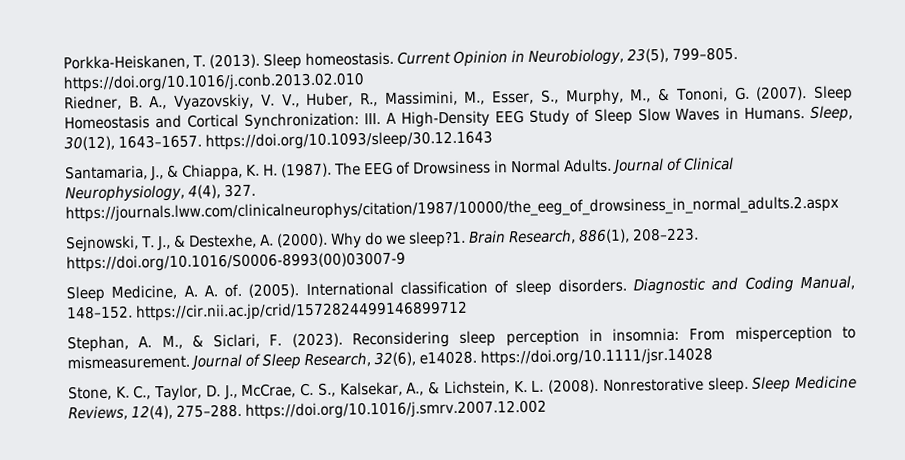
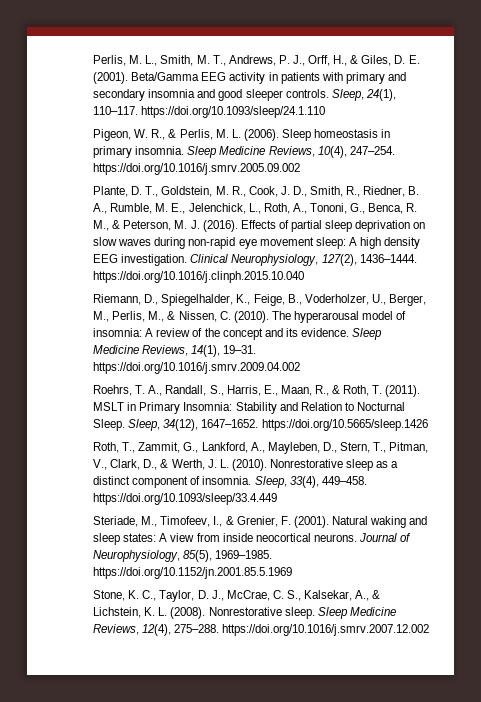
[62,47,738,71] [62,72,365,93] [63,85,853,111] [63,105,853,130] [63,130,493,151] [64,157,734,181] [64,183,256,203] [64,195,839,223] [65,227,699,253] [65,251,406,273] [65,275,856,303] [66,300,468,322] [66,325,857,353] [66,347,713,370] Porkka-Heiskanen, T. (2013). Sleep homeostasis. Current Opinion in Neurobiology, 23(5), 799–805. https://doi.org/10.1016/j.conb.2013.02.010 // Riedner, B. A., Vyazovskiy, V. V., Huber, R., Massimini, M., Esser, S., Murphy, M., & Tononi, G. (2007). Sleep Homeostasis and Cortical Synchronization: III. A High-Density EEG Study of Sleep Slow Waves in Humans. Sleep, 30(12), 1643–1657. https://doi.org/10.1093/sleep/30.12.1643 // Santamaria, J., & Chiappa, K. H. (1987). The EEG of Drowsiness in Normal Adults. Journal of Clinical Neurophysiology, 4(4), 327. https://journals.lww.com/clinicalneurophys/citation/1987/10000/the_eeg_of_drowsiness_in_normal_adults.2.aspx // Sejnowski, T. J., & Destexhe, A. (2000). Why do we sleep?1. Brain Research, 886(1), 208–223. https://doi.org/10.1016/S0006-8993(00)03007-9 // Sleep Medicine, A. A. of. (2005). International classification of sleep disorders. Diagnostic and Coding Manual, 148–152. https://cir.nii.ac.jp/crid/1572824499146899712 // Stephan, A. M., & Siclari, F. (2023). Reconsidering sleep perception in insomnia: From misperception to mismeasurement. Journal of Sleep Research, 32(6), e14028. https://doi.org/10.1111/jsr.14028 -> [93,55,420,66] [93,72,406,84] [93,89,396,101] [93,106,326,118] [93,129,391,141] [93,146,395,158] [93,163,301,175] [93,186,420,197] [93,203,418,214] [93,220,426,232] [93,237,421,249] [93,254,417,266] [93,271,305,283] [93,294,426,306] [93,311,407,323] [93,328,383,340] [93,345,257,357] [93,362,301,374] [93,385,421,397] [93,402,405,414] [93,419,428,431] [93,442,429,454] [93,459,399,471] [93,476,367,488] [93,493,278,505] [93,516,428,528] [93,533,412,545] [93,550,273,562] [93,567,293,579] Perlis, M. L., Smith, M. T., Andrews, P. J., Orff, H., & Giles, D. E. (2001). Beta/Gamma EEG activity in patients with primary and secondary insomnia and good sleeper controls. Sleep, 24(1), 110–117. https://doi.org/10.1093/sleep/24.1.110 // Pigeon, W. R., & Perlis, M. L. (2006). Sleep homeostasis in primary insomnia. Sleep Medicine Reviews, 10(4), 247–254. https://doi.org/10.1016/j.smrv.2005.09.002 // Plante, D. T., Goldstein, M. R., Cook, J. D., Smith, R., Riedner, B. A., Rumble, M. E., Jelenchick, L., Roth, A., Tononi, G., Benca, R. M., & Peterson, M. J. (2016). Effects of partial sleep deprivation on slow waves during non-rapid eye movement sleep: A high density EEG investigation. Clinical Neurophysiology, 127(2), 1436–1444. https://doi.org/10.1016/j.clinph.2015.10.040 // Riemann, D., Spiegelhalder, K., Feige, B., Voderholzer, U., Berger, M., Perlis, M., & Nissen, C. (2010). The hyperarousal model of insomnia: A review of the concept and its evidence. Sleep Medicine Reviews, 14(1), 19–31. https://doi.org/10.1016/j.smrv.2009.04.002 // Roehrs, T. A., Randall, S., Harris, E., Maan, R., & Roth, T. (2011). MSLT in Primary Insomnia: Stability and Relation to Nocturnal Sleep. Sleep, 34(12), 1647–1652. https://doi.org/10.5665/sleep.1426 // Roth, T., Zammit, G., Lankford, A., Mayleben, D., Stern, T., Pitman, V., Clark, D., & Werth, J. L. (2010). Nonrestorative sleep as a distinct component of insomnia. Sleep, 33(4), 449–458. https://doi.org/10.1093/sleep/33.4.449 // Steriade, M., Timofeev, I., & Grenier, F. (2001). Natural waking and sleep states: A view from inside neocortical neurons. Journal of Neurophysiology, 85(5), 1969–1985. https://doi.org/10.1152/jn.2001.85.5.1969

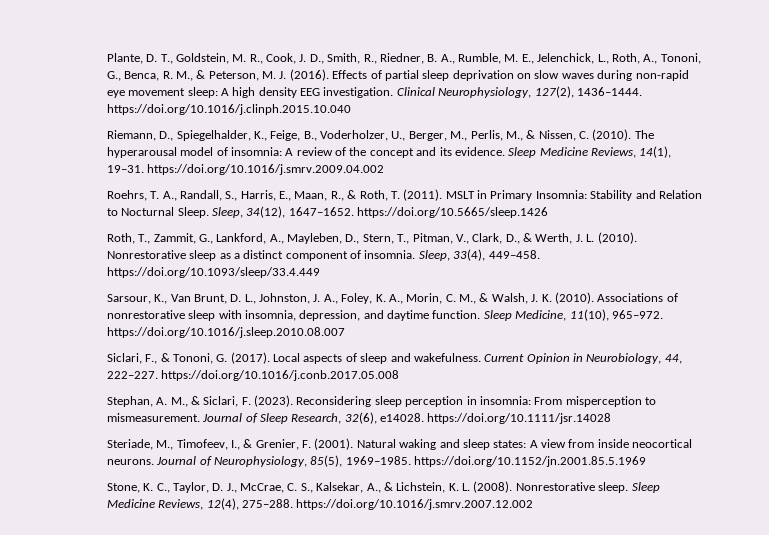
[93,55,420,66] [93,72,406,84] [93,89,396,101] [93,106,326,118] [93,129,391,141] [93,146,395,158] [93,163,301,175] Perlis, M. L., Smith, M. T., Andrews, P. J., Orff, H., & Giles, D. E. (2001). Beta/Gamma EEG activity in patients with primary and secondary insomnia and good sleeper controls. Sleep, 24(1), 110–117. https://doi.org/10.1093/sleep/24.1.110 // Pigeon, W. R., & Perlis, M. L. (2006). Sleep homeostasis in primary insomnia. Sleep Medicine Reviews, 10(4), 247–254. https://doi.org/10.1016/j.smrv.2005.09.002 // -> (106, 58) none
(278, 499) none -> [106,292,678,304] [106,309,663,321] [106,327,345,338] [106,352,682,364] [106,370,400,381] [106,395,657,407] [106,412,612,424] // Sarsour, K., Van Brunt, D. L., Johnston, J. A., Foley, K. A., Morin, C. M., & Walsh, J. K. (2010). Associations of nonrestorative sleep with insomnia, depression, and daytime function. Sleep Medicine, 11(10), 965–972. https://doi.org/10.1016/j.sleep.2010.08.007 // Siclari, F., & Tononi, G. (2017). Local aspects of sleep and wakefulness. Current Opinion in Neurobiology, 44, 222–227. https://doi.org/10.1016/j.conb.2017.05.008 // Stephan, A. M., & Siclari, F. (2023). Reconsidering sleep perception in insomnia: From misperception to mismeasurement. Journal of Sleep Research, 32(6), e14028. https://doi.org/10.1111/jsr.14028

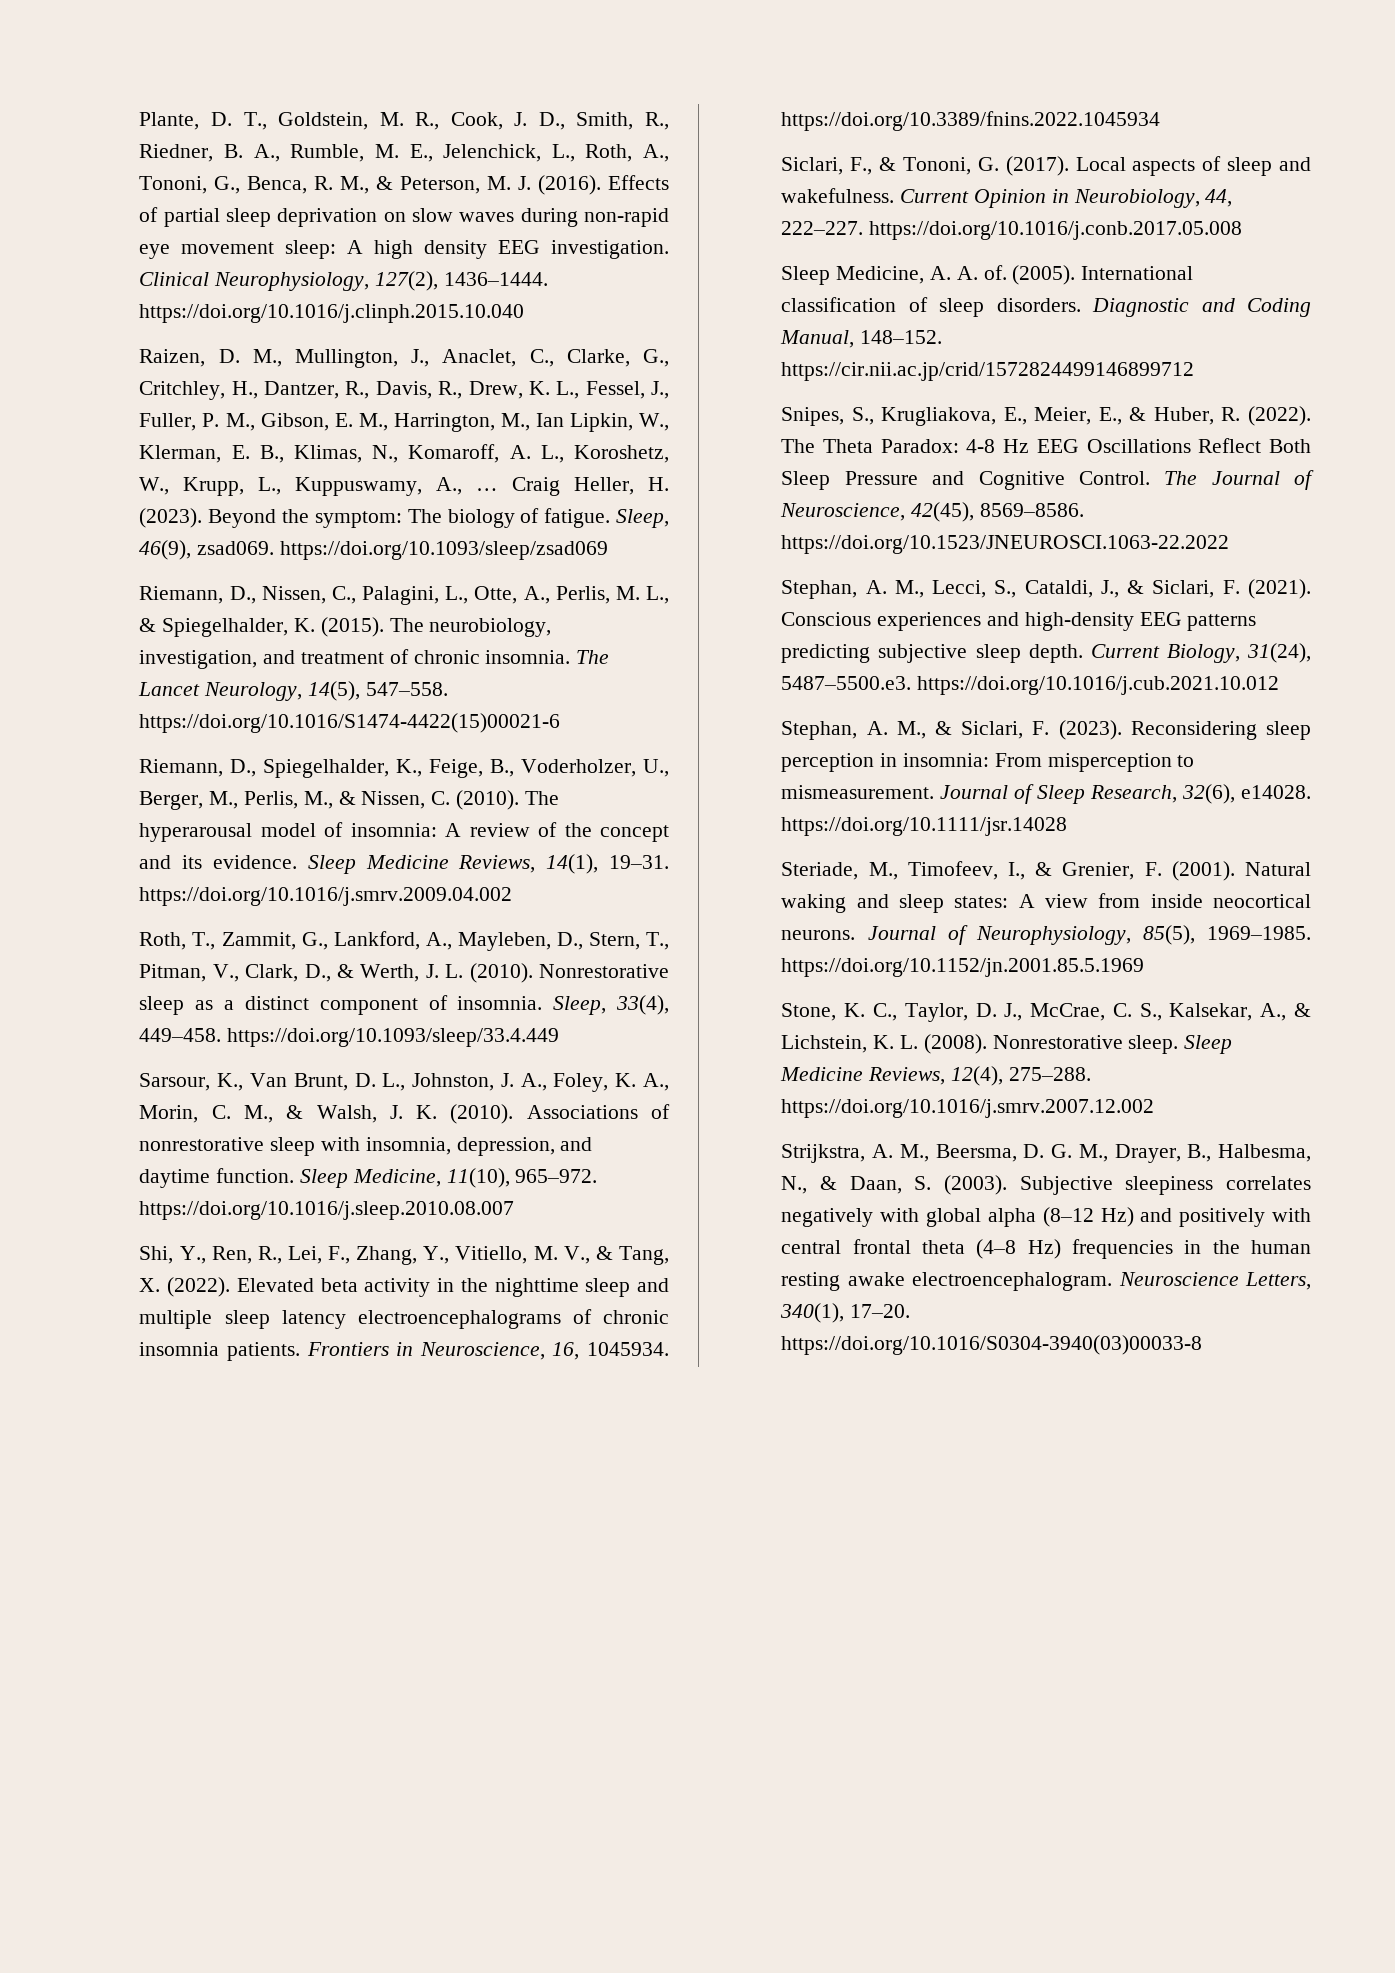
(351, 109) none -> [139,349,669,368] [139,381,670,400] [139,413,669,432] [139,444,669,463] [139,477,669,496] [139,508,669,528] [139,540,608,560] [139,586,669,605] [139,617,552,637] [139,649,610,669] [138,681,448,701] [139,713,561,733] // Raizen, D. M., Mullington, J., Anaclet, C., Clarke, G., Critchley, H., Dantzer, R., Davis, R., Drew, K. L., Fessel, J., Fuller, P. M., Gibson, E. M., Harrington, M., Ian Lipkin, W., Klerman, E. B., Klimas, N., Komaroff, A. L., Koroshetz, W., Krupp, L., Kuppuswamy, A., … Craig Heller, H. (2023). Beyond the symptom: The biology of fatigue. Sleep, 46(9), zsad069. https://doi.org/10.1093/sleep/zsad069 // Riemann, D., Nissen, C., Palagini, L., Otte, A., Perlis, M. L., & Spiegelhalder, K. (2015). The neurobiology, investigation, and treatment of chronic insomnia. The Lancet Neurology, 14(5), 547–558. https://doi.org/10.1016/S1474-4422(15)00021-6
[106,189,702,201] [106,206,549,218] // Roehrs, T. A., Randall, S., Harris, E., Maan, R., & Roth, T. (2011). MSLT in Primary Insomnia: Stability and Relation to Nocturnal Sleep. Sleep, 34(12), 1647–1652. https://doi.org/10.5665/sleep.1426 -> (513, 896) none
(345, 332) none -> [139,1246,670,1265] [139,1277,669,1297] [139,1309,669,1329] [139,1342,669,1361] [781,111,1161,131] // Shi, Y., Ren, R., Lei, F., Zhang, Y., Vitiello, M. V., & Tang, X. (2022). Elevated beta activity in the nighttime sleep and multiple sleep latency electroencephalograms of chronic insomnia patients. Frontiers in Neuroscience, 16, 1045934. https://doi.org/10.3389/fnins.2022.1045934
(400, 375) none -> [781,265,1194,285] [781,297,1311,317] [780,330,943,348] [781,362,1195,381] [781,406,1311,426] [781,438,1311,453] [781,470,1314,490] [780,502,1084,522] [781,535,1230,554] [781,579,1311,599] [781,612,1257,631] [781,643,1311,663] [781,676,1280,695] // Sleep Medicine, A. A. of. (2005). International classification of sleep disorders. Diagnostic and Coding Manual, 148–152. https://cir.nii.ac.jp/crid/1572824499146899712 // Snipes, S., Krugliakova, E., Meier, E., & Huber, R. (2022). The Theta Paradox: 4-8 Hz EEG Oscillations Reflect Both Sleep Pressure and Cognitive Control. The Journal of Neuroscience, 42(45), 8569–8586. https://doi.org/10.1523/JNEUROSCI.1063-22.2022 // Stephan, A. M., Lecci, S., Cataldi, J., & Siclari, F. (2021). Conscious experiences and high-density EEG patterns predicting subjective sleep depth. Current Biology, 31(24), 5487–5500.e3. https://doi.org/10.1016/j.cub.2021.10.012
(534, 504) none -> [781,1144,1311,1163] [781,1175,1311,1195] [781,1207,1311,1227] [781,1239,1311,1259] [781,1272,1311,1291] [780,1303,911,1323] [781,1335,1203,1355] // Strijkstra, A. M., Beersma, D. G. M., Drayer, B., Halbesma, N., & Daan, S. (2003). Subjective sleepiness correlates negatively with global alpha (8–12 Hz) and positively with central frontal theta (4–8 Hz) frequencies in the human resting awake electroencephalogram. Neuroscience Letters, 340(1), 17–20. https://doi.org/10.1016/S0304-3940(03)00033-8

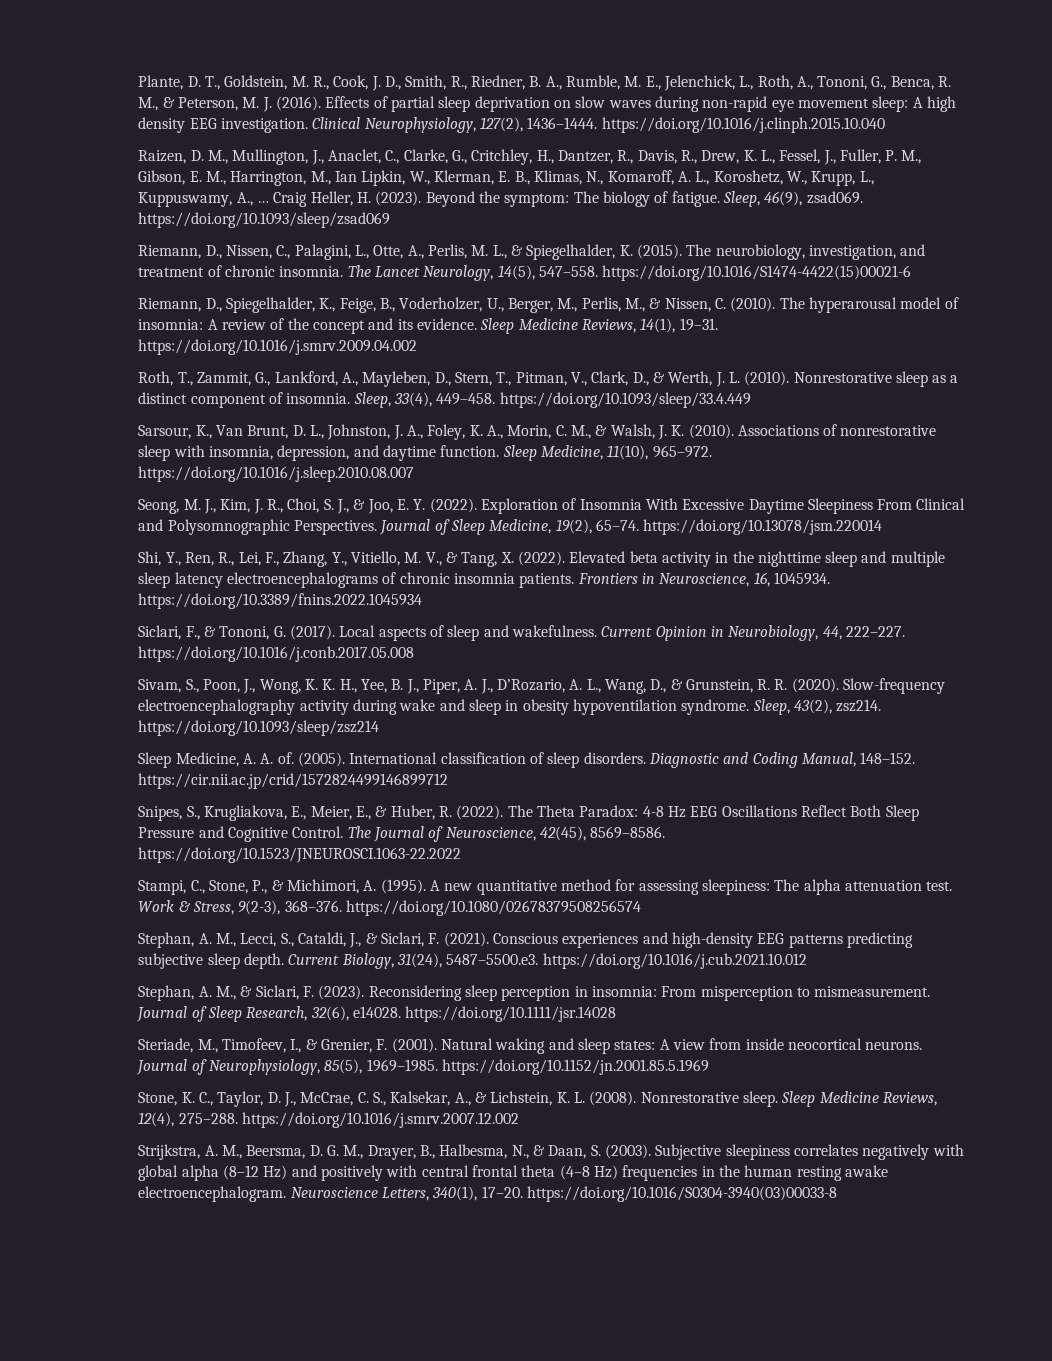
(515, 1210) none -> [138,498,966,514] [138,519,883,535] // Seong, M. J., Kim, J. R., Choi, S. J., & Joo, E. Y. (2022). Exploration of Insomnia With Excessive Daytime Sleepiness From Clinical and Polysomnographic Perspectives. Journal of Sleep Medicine, 19(2), 65–74. https://doi.org/10.13078/jsm.220014
(1243, 230) none -> [138,678,946,694] [138,699,882,715] [138,720,380,736] // Sivam, S., Poon, J., Wong, K. K. H., Yee, B. J., Piper, A. J., D’Rozario, A. L., Wang, D., & Grunstein, R. R. (2020). Slow-frequency electroencephalography activity during wake and sleep in obesity hypoventilation syndrome. Sleep, 43(2), zsz214. https://doi.org/10.1093/sleep/zsz214
(1230, 544) none -> [138,879,953,895] [138,900,642,916] // Stampi, C., Stone, P., & Michimori, A. (1995). A new quantitative method for assessing sleepiness: The alpha attenuation test. Work & Stress, 9(2-3), 368–376. https://doi.org/10.1080/02678379508256574

